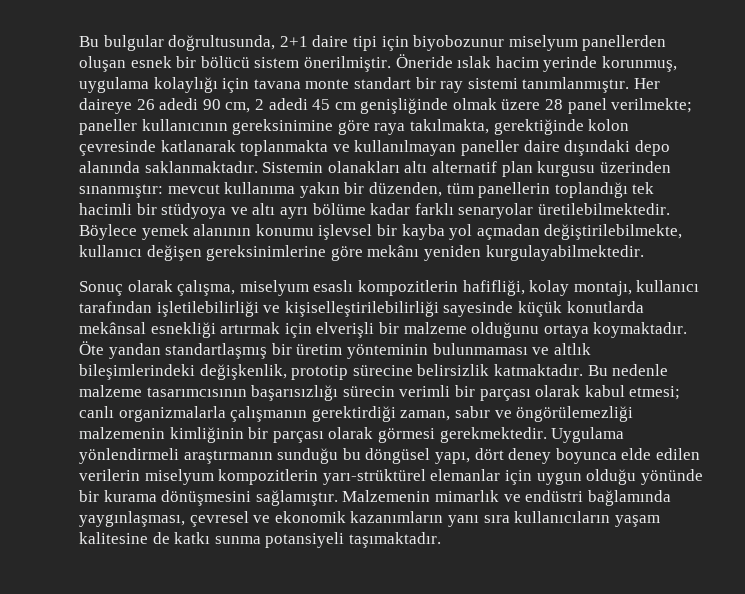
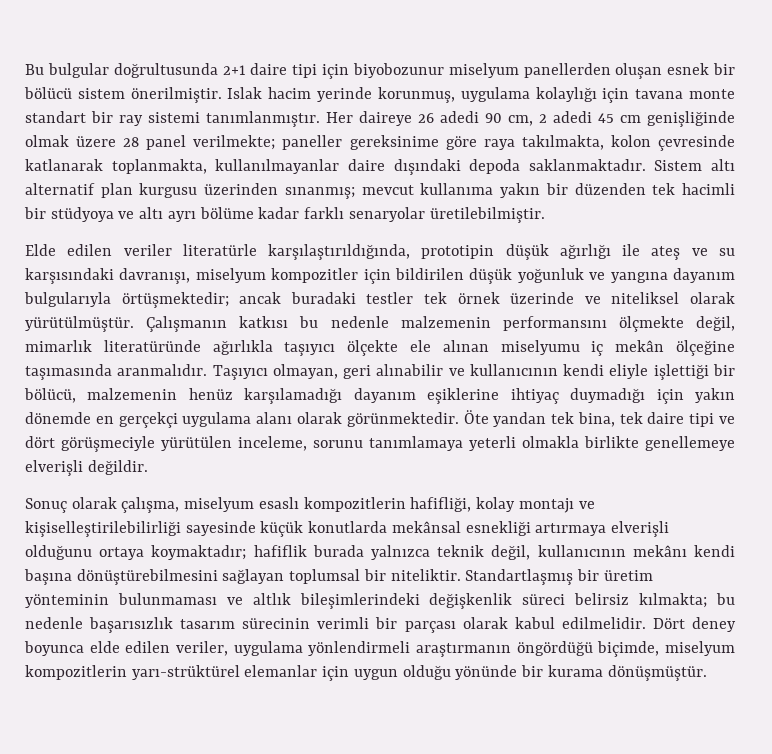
[168,35,276,51] doğrultusunda, -> [113,63,218,78] doğrultusunda
[395,54,492,68] Öneride ıslak -> [227,87,263,99] Islak
[141,119,334,135] kullanıcının gereksinimine -> [349,135,439,150] gereksinime
[493,119,584,135] gerektiğinde -> (604, 142) none
[240,140,670,156] [79,161,400,173] toplanmakta ve kullanılmayan paneller daire dışındaki depo alanında saklanmaktadır. Sistemin olanakları -> [111,159,703,175] toplanmakta, kullanılmayanlar daire dışındaki depoda saklanmaktadır. Sistem
[79,184,163,198] sınanmıştır: -> [284,187,355,199] sınanmış;
[368,182,628,198] düzenden, tüm panellerin toplandığı -> [574,183,646,195] düzenden
[537,203,670,215] [79,224,683,240] [79,245,644,261] üretilebilmektedir. Böylece yemek alanının konumu işlevsel bir kayba yol açmadan değiştirilebilmekte, kullanıcı değişen gereksinimlerine göre mekânı yeniden kurgulayabilmektedir. -> [429,207,545,223] [25,244,735,260] [25,268,735,284] [24,292,736,308] [25,316,735,332] [25,340,735,356] [25,364,735,380] [24,388,736,404] [25,410,736,428] [25,436,735,452] [25,460,148,476] üretilebilmiştir. // Elde edilen veriler literatürle karşılaştırıldığında, prototipin düşük ağırlığı ile ateş ve su karşısındaki davranışı, miselyum kompozitler için bildirilen düşük yoğunluk ve yangına dayanım bulgularıyla örtüşmektedir; ancak buradaki testler tek örnek üzerinde ve niteliksel olarak yürütülmüştür. Çalışmanın katkısı bu nedenle malzemenin performansını ölçmekte değil, mimarlık literatüründe ağırlıkla taşıyıcı ölçekte ele alınan miselyumu iç mekân ölçeğine taşımasında aranmalıdır. Taşıyıcı olmayan, geri alınabilir ve kullanıcının kendi eliyle işlettiği bir bölücü, malzemenin henüz karşılamadığı dayanım eşiklerine ihtiyaç duymadığı için yakın dönemde en gerçekçi uygulama alanı olarak görünmektedir. Öte yandan tek bina, tek daire tipi ve dört görüşmeciyle yürütülen inceleme, sorunu tanımlamaya yeterli olmakla birlikte genellemeye elverişli değildir.
[573,280,700,296] [79,301,259,317] montajı, kullanıcı tarafından işletilebilirliği -> [518,498,574,513] montajı
[220,322,688,338] [79,341,268,359] artırmak için elverişli bir malzeme olduğunu ortaya koymaktadır. Öte yandan standartlaşmış -> [535,521,670,537] [25,545,736,560] [24,569,574,585] artırmaya elverişli olduğunu ortaya koymaktadır; hafiflik burada yalnızca teknik değil, kullanıcının mekânı kendi başına dönüştürebilmesini sağlayan toplumsal bir niteliktir. Standartlaşmış
[199,364,669,380] [79,385,395,401] değişkenlik, prototip sürecine belirsizlik katmaktadır. Bu nedenle malzeme tasarımcısının başarısızlığı sürecin -> [429,593,736,609] [25,617,311,633] değişkenlik süreci belirsiz kılmakta; bu nedenle başarısızlık tasarım sürecinin
[629,386,681,400] [79,406,634,422] [79,427,625,443] [79,448,700,464] [79,469,140,481] etmesi; canlı organizmalarla çalışmanın gerektirdiği zaman, sabır ve öngörülemezliği malzemenin kimliğinin bir parçası olarak görmesi gerekmektedir. Uygulama yönlendirmeli araştırmanın sunduğu bu döngüsel yapı, dört deney boyunca elde edilen verilerin -> [561,617,736,632] [24,641,660,657] edilmelidir. Dört deney boyunca elde edilen veriler, uygulama yönlendirmeli araştırmanın öngördüğü biçimde,
[161,490,671,506] [79,511,660,527] [79,532,441,548] dönüşmesini sağlamıştır. Malzemenin mimarlık ve endüstri bağlamında yaygınlaşması, çevresel ve ekonomik kazanımların yanı sıra kullanıcıların yaşam kalitesine de katkı sunma potansiyeli taşımaktadır. -> [607,665,707,681] dönüşmüştür.

